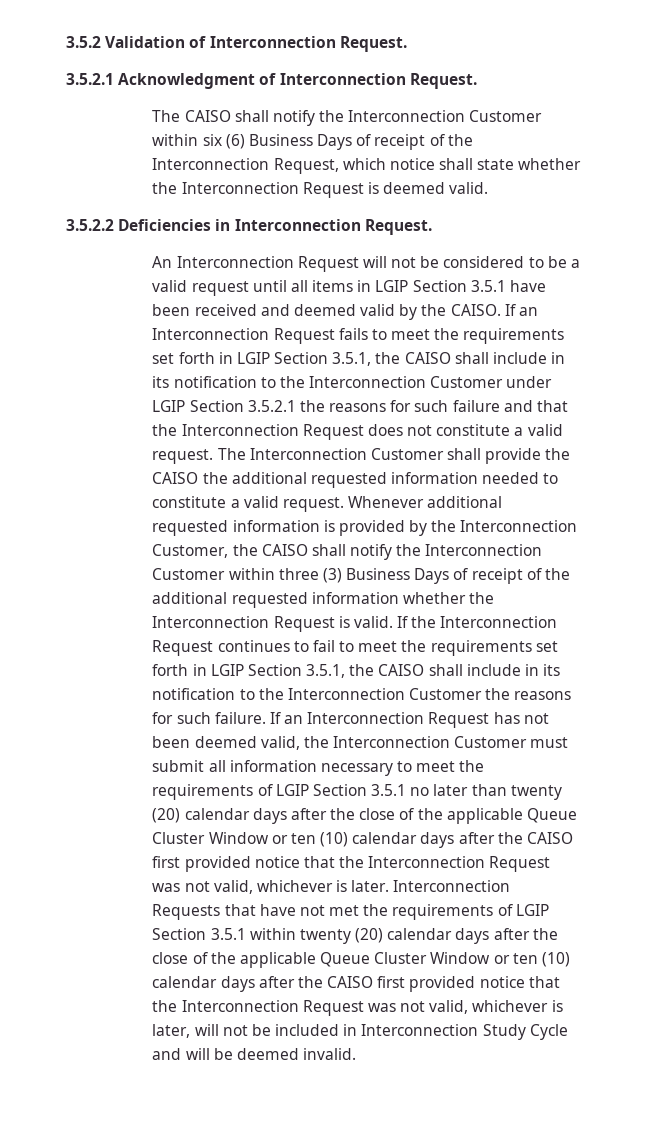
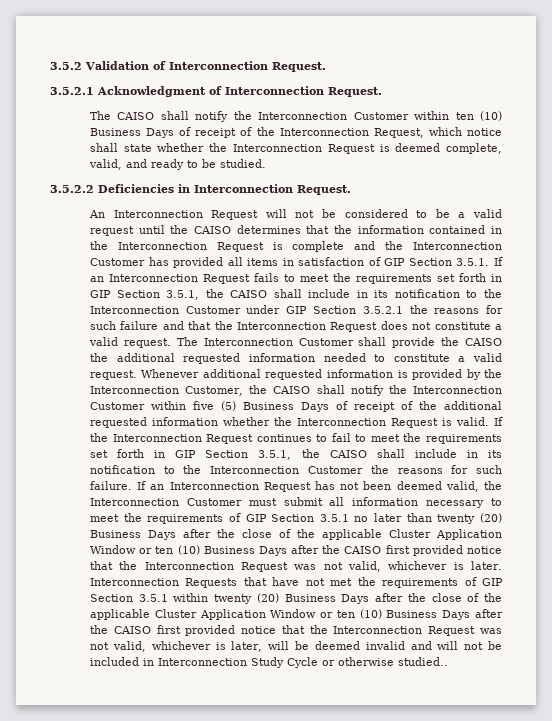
[202,134,245,149] six (6) -> [455,111,503,121] ten (10)
[449,182,489,194] valid. -> [446,143,503,154] [88,159,266,170] complete, valid, and ready to be studied.
[290,280,547,292] [152,304,501,320] all items in LGIP Section 3.5.1 have been received and deemed valid by the CAISO. -> [170,225,503,234] [89,241,502,252] [89,257,490,268] the CAISO determines that the information contained in the Interconnection Request is complete and the Interconnection Customer has provided all items in satisfaction of GIP Section 3.5.1.
[236,352,270,364] LGIP -> [89,290,111,298] GIP
[152,400,186,412] LGIP -> [286,306,308,314] GIP
[278,568,342,583] three (3) -> [192,401,236,411] five (5)
[210,664,244,676] LGIP -> [175,450,197,458] GIP
[275,784,309,796] LGIP -> [245,514,267,522] GIP
[184,808,578,824] [152,832,455,848] calendar days after the close of the applicable Queue Cluster Window or ten (10) calendar days -> [89,529,502,540] [89,545,287,556] Business Days after the close of the applicable Cluster Application Window or ten (10) Business Days
[515,904,549,916] LGIP -> [482,578,504,586] GIP
[387,928,558,944] [152,952,571,968] [152,976,255,992] calendar days after the close of the applicable Queue Cluster Window or ten (10) calendar days -> [284,593,502,604] [89,609,471,620] Business Days after the close of the applicable Cluster Application Window or ten (10) Business Days
(219, 1030) none -> [294,641,459,650] be deemed invalid and will
[152,1048,357,1060] and will be deemed invalid. -> [321,657,448,666] or otherwise studied..

